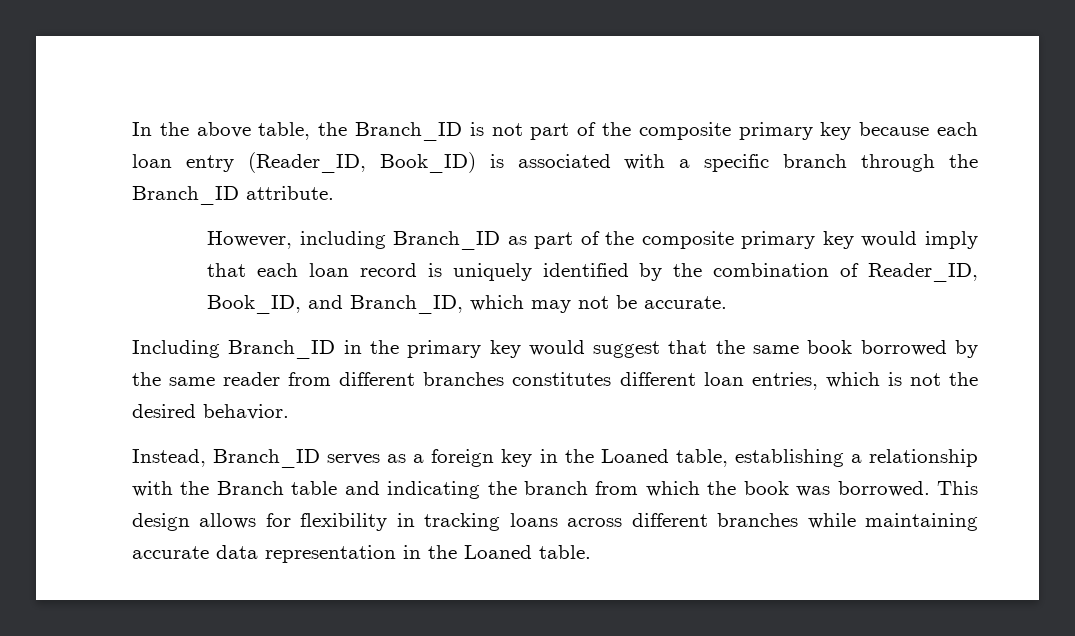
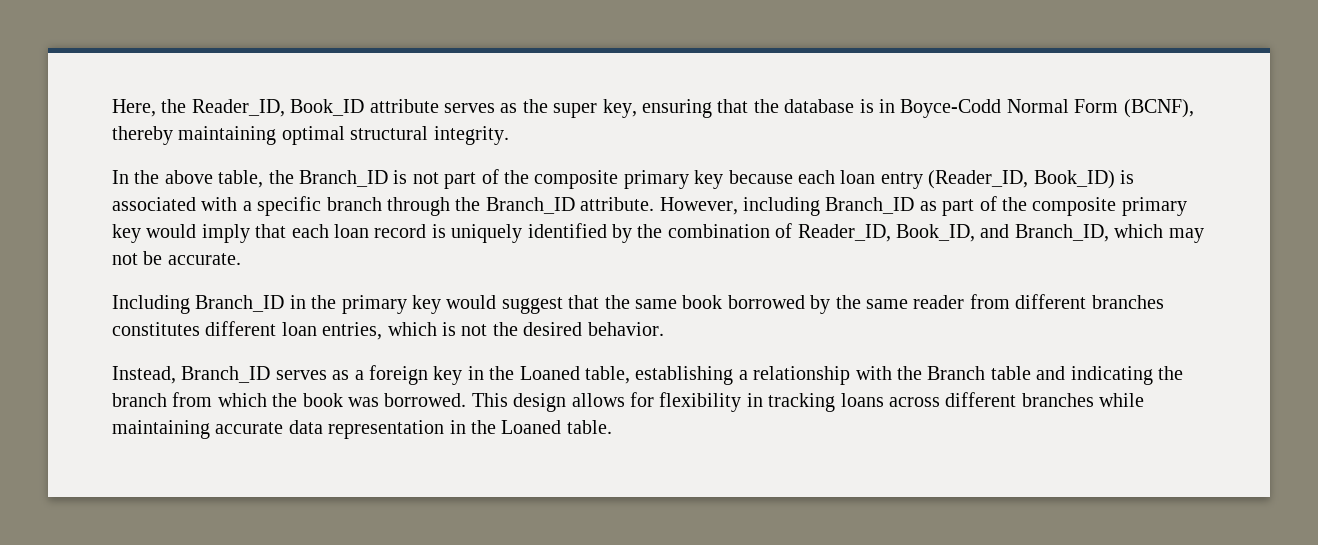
(132, 129) none -> [112,99,1194,118] [112,126,509,145] Here, the Reader_ID, Book_ID attribute serves as the super key, ensuring that the database is in Boyce-Codd Normal Form (BCNF), thereby maintaining optimal structural integrity. //
(334, 193) // -> (655, 204) none

